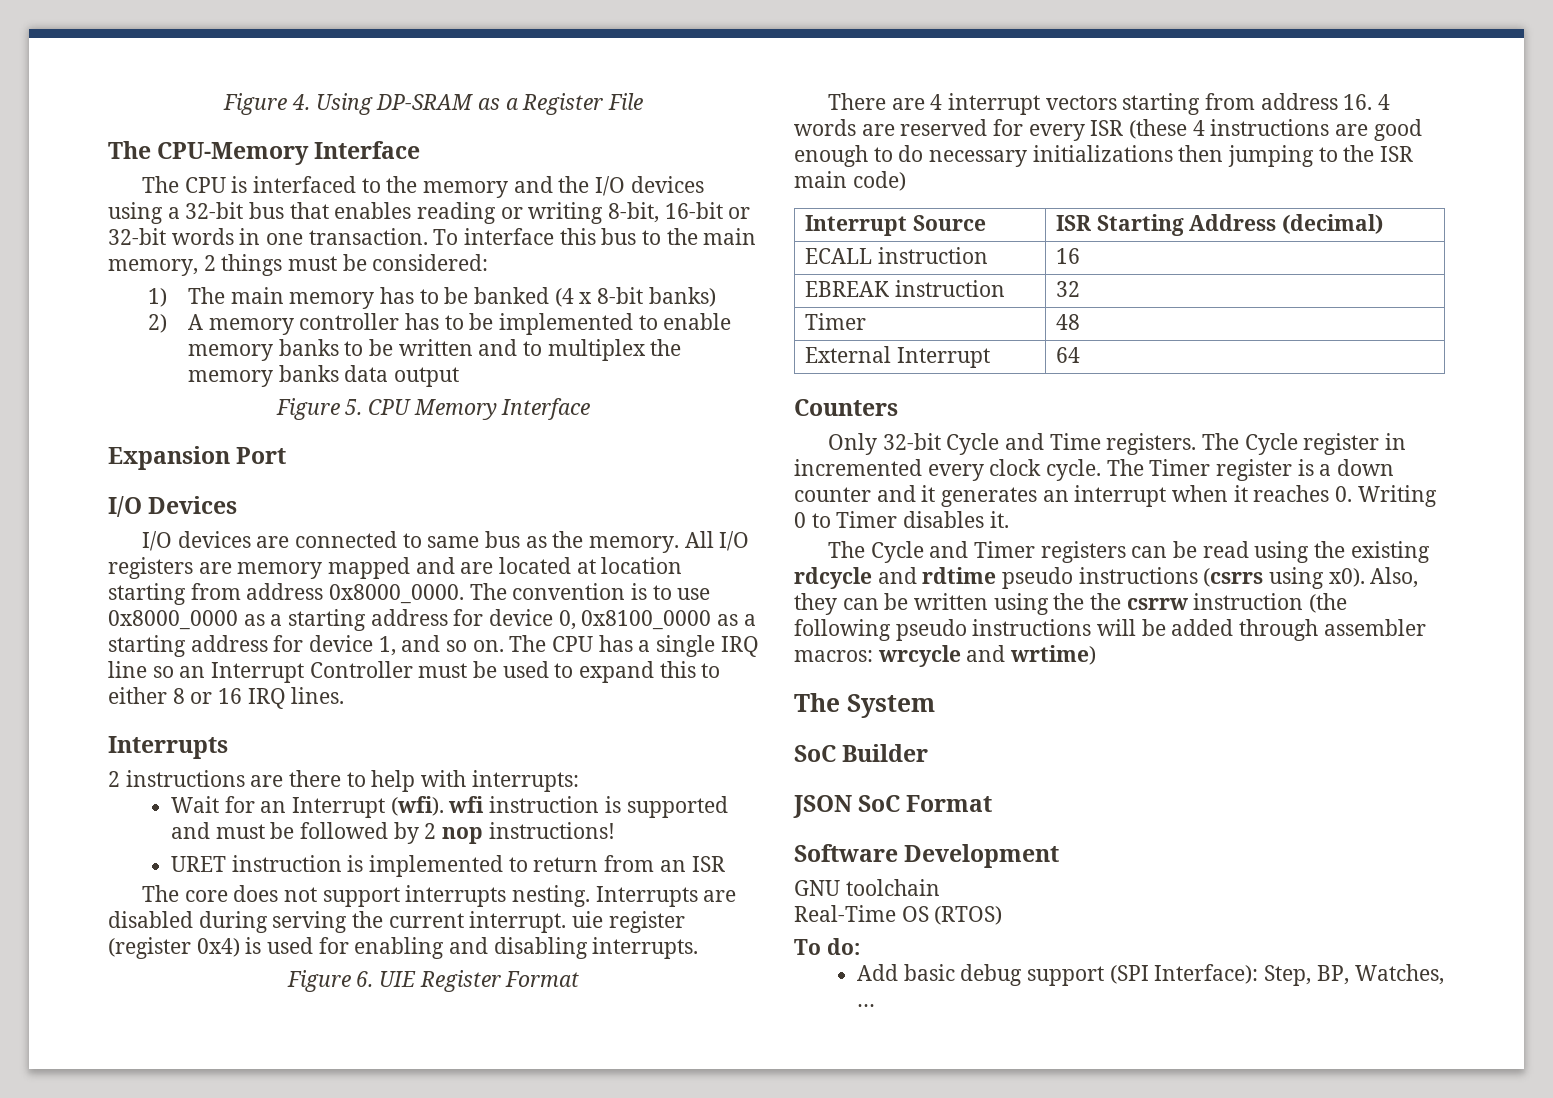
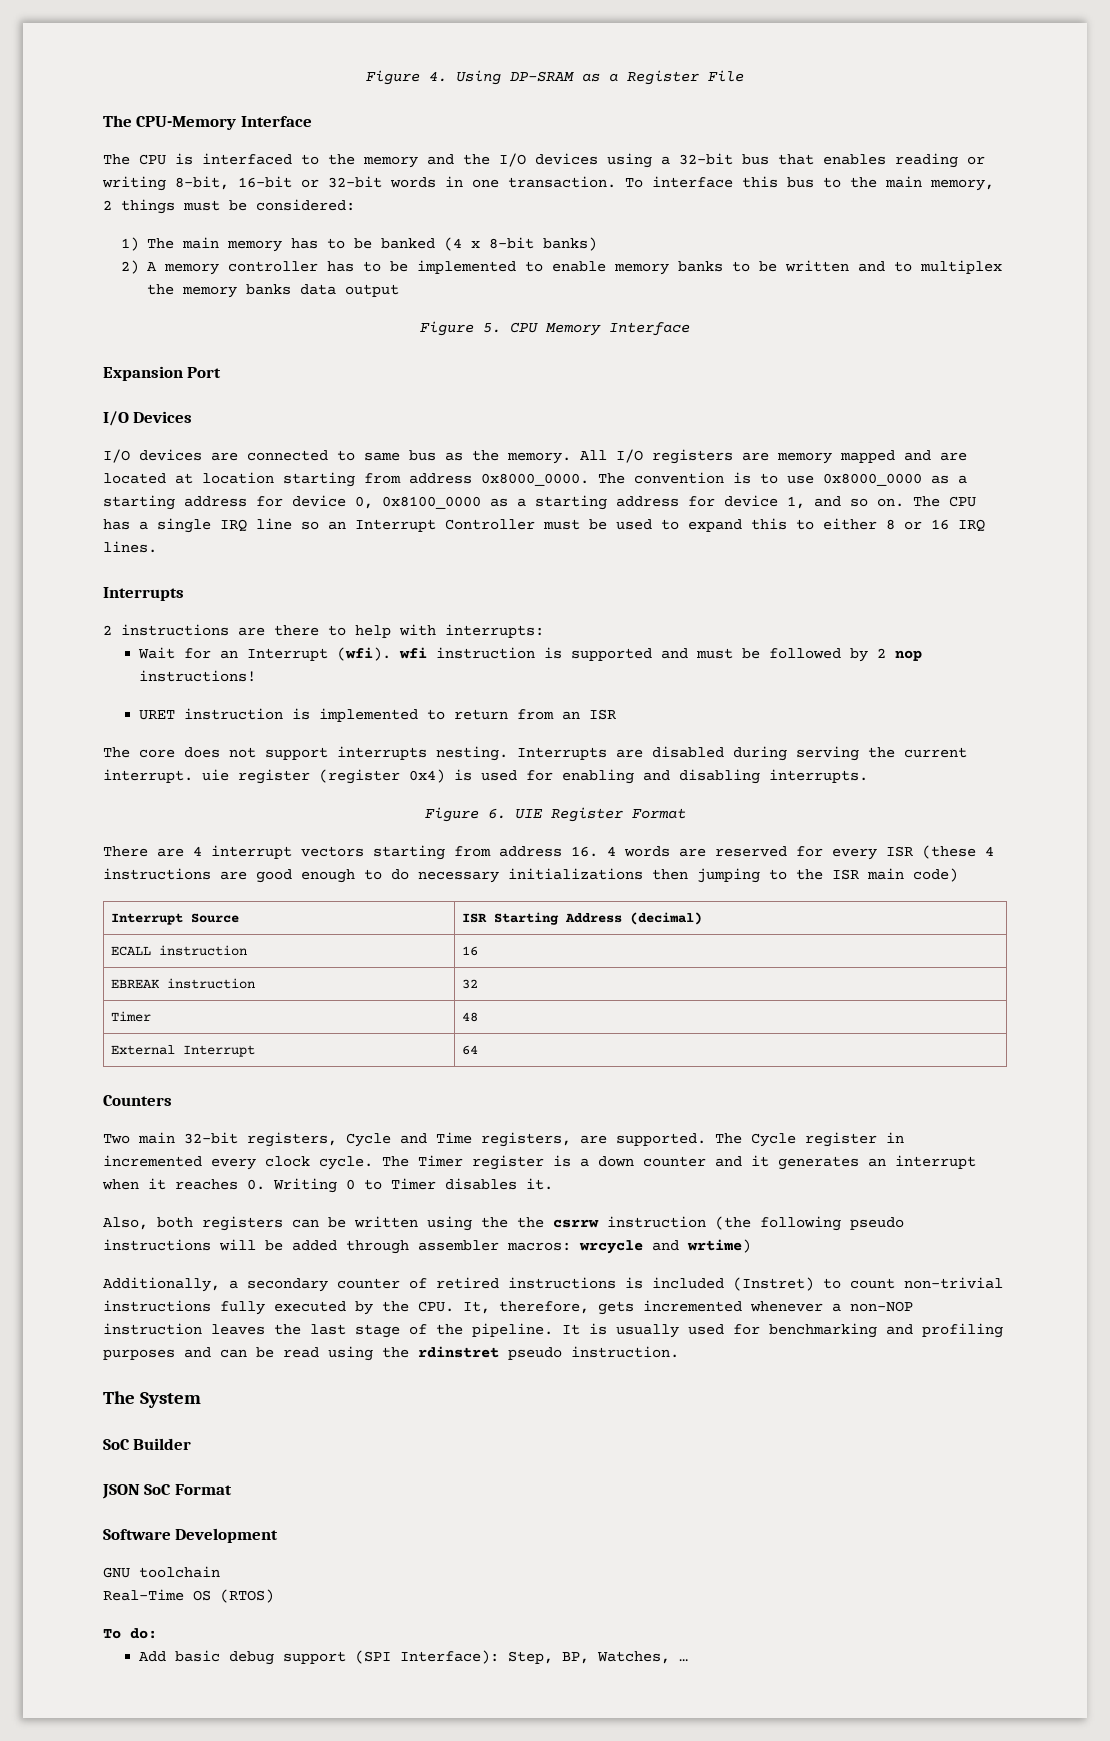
[827,433,1197,455] Only 32-bit Cycle and Time registers. -> [103,1132,706,1147] Two main 32-bit registers, Cycle and Time registers, are supported.
[827,541,1430,563] [794,567,1419,589] [794,593,837,615] The Cycle and Timer registers can be read using the existing rdcycle and rdtime pseudo instructions (csrrs using x0). Also, they -> [103,1216,283,1231] Also, both registers
(1097, 655) none -> [103,1277,1003,1292] [103,1300,913,1315] [103,1323,1003,1338] [103,1346,679,1361] // Additionally, a secondary counter of retired instructions is included (Instret) to count non-trivial instructions fully executed by the CPU. It, therefore, gets incremented whenever a non-NOP instruction leaves the last stage of the pipeline. It is usually used for benchmarking and profiling purposes and can be read using the rdinstret pseudo instruction.

